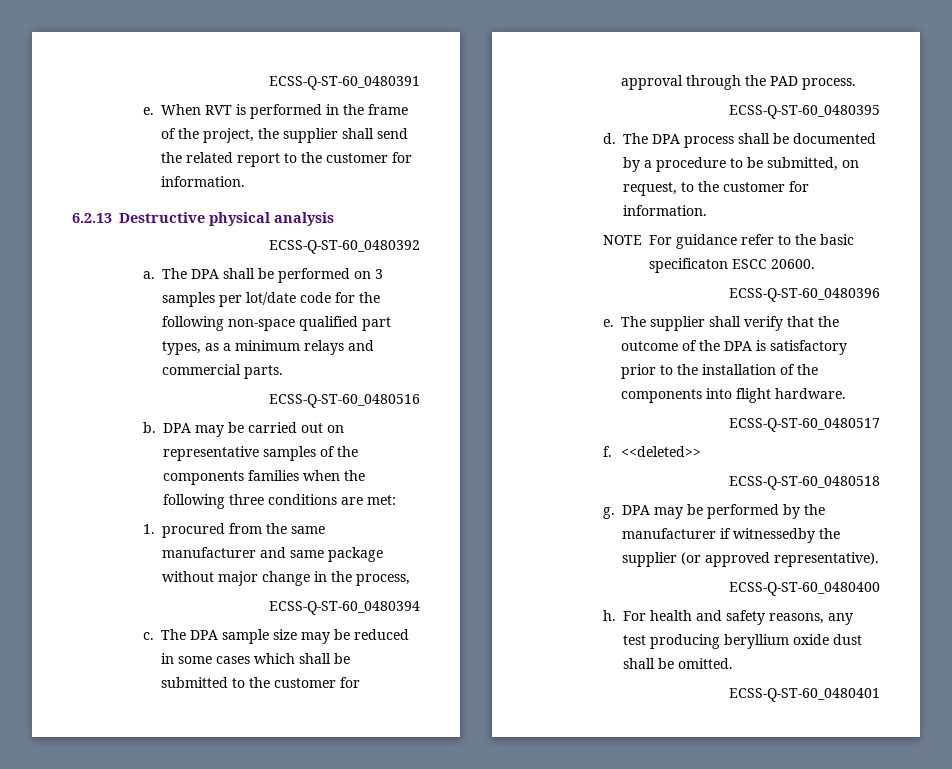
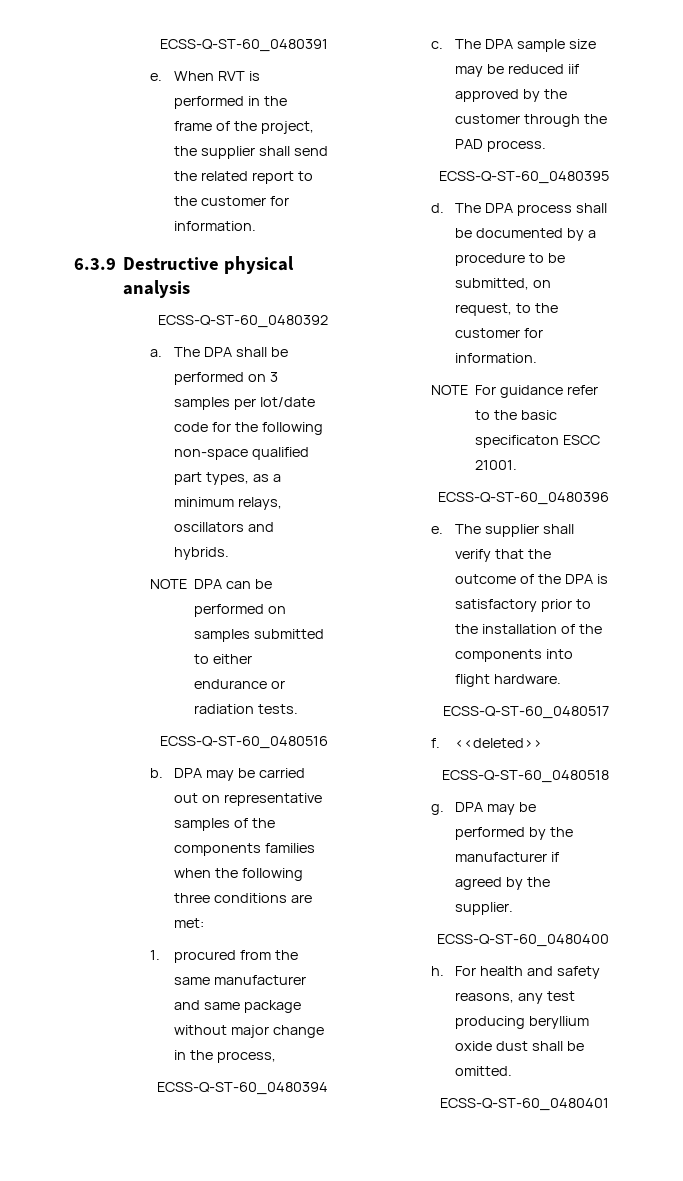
[72,213,112,223] 6.2.13 -> [74,258,116,270] 6.3.9
[304,340,375,355] [162,364,284,379] relays and commercial parts. -> [237,497,282,510] [174,522,274,532] [174,547,230,560] [150,579,273,589] [194,604,287,617] [194,629,325,642] [194,654,253,664] [194,679,286,689] [194,704,299,714] relays, oscillators and hybrids. // NOTE DPA can be performed on samples submitted to either endurance or radiation tests.
[161,653,351,664] [161,677,361,688] [621,75,684,90] in some cases which shall be submitted to the customer for approval -> [567,64,579,74] [455,89,567,102] [455,114,521,124] iif approved by the customer
[771,259,816,269] 20600. -> [475,460,518,470] 21001.
[733,528,841,543] [622,552,880,567] witnessedby the supplier (or approved representative). -> [455,877,550,890] [455,902,514,915] agreed by the supplier.

